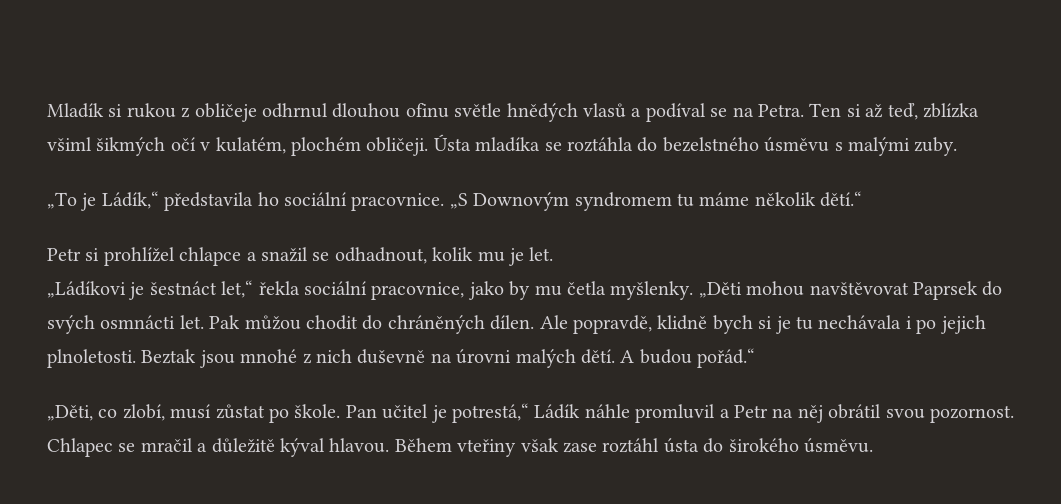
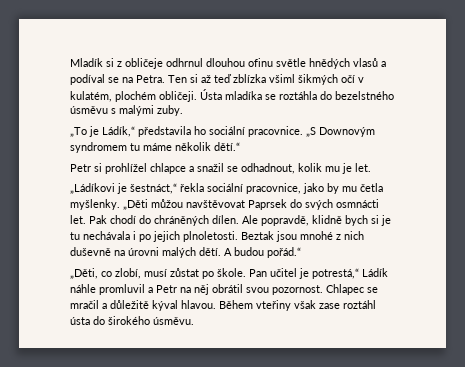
[126,103,176,118] rukou -> (114, 62) none
[887,103,918,120] teď, -> [214,74,232,83] teď
[149,280,254,298] šestnáct let,“ -> [130,183,177,194] šestnáct,“
[746,281,805,296] mohou -> [151,199,183,208] můžou
[244,315,358,330] můžou chodit -> [110,215,136,224] chodí

